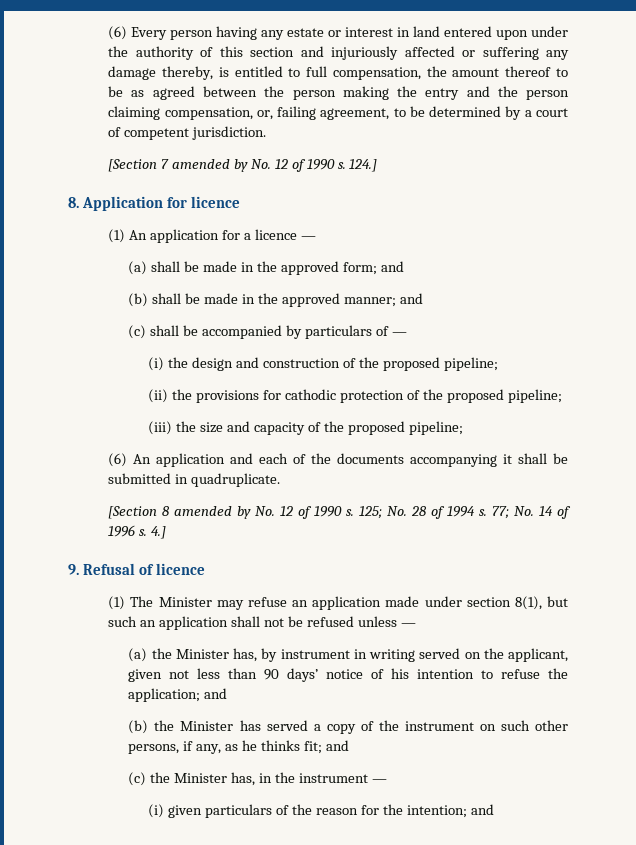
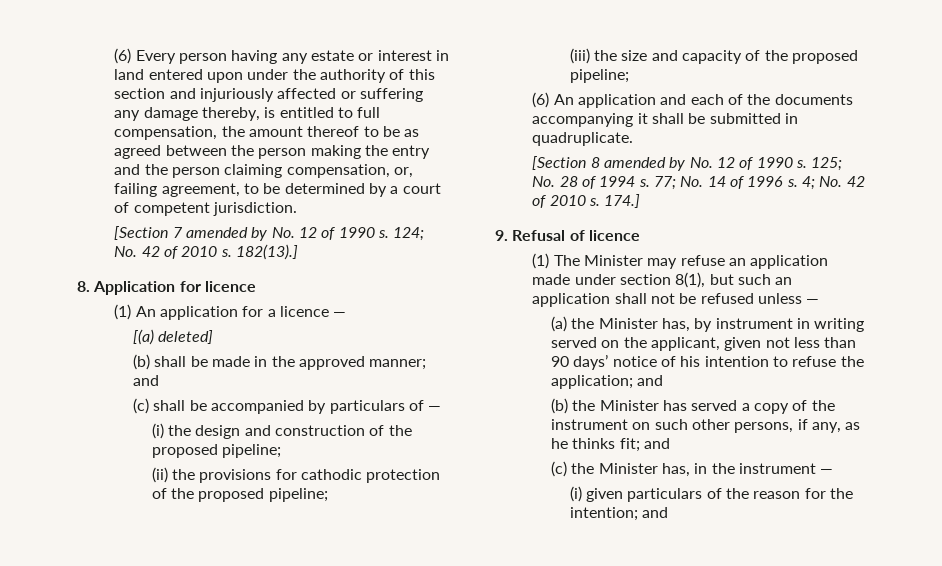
[349,159,378,172] 124.] -> [393,227,425,241] [114,244,298,260] 124; No. 42 of 2010 s. 182(13).]
[128,261,404,275] (a) shall be made in the approved form; and -> [133,329,214,345] [(a) deleted]
[151,526,167,539] 4.] -> [801,176,865,190] [532,194,641,208] 4; No. 42 of 2010 s. 174.]

